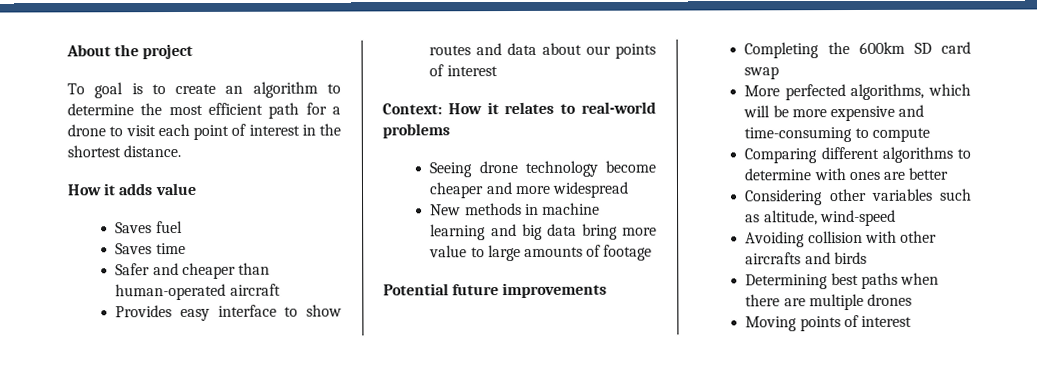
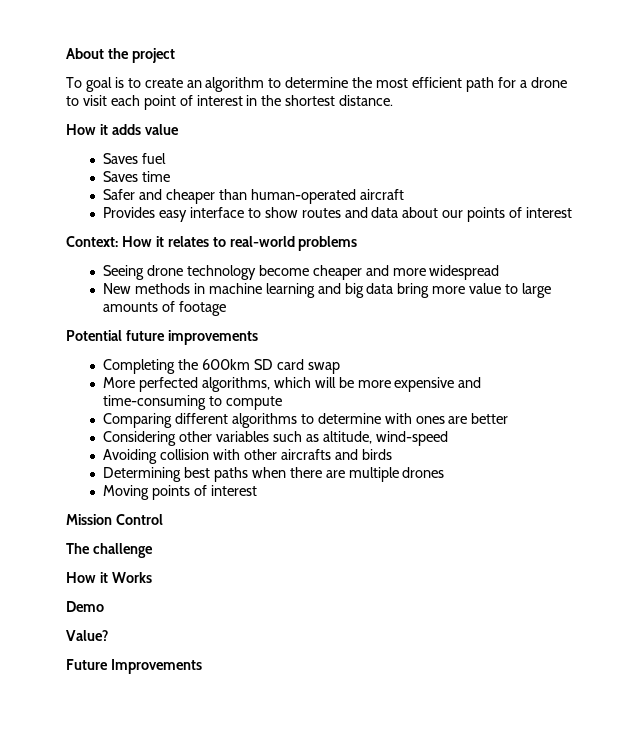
(912, 321) none -> [66,514,163,525] [66,543,153,558] [66,572,152,583] [66,601,104,612] [66,630,108,641] [66,659,202,674] // Mission Control // The challenge // How it Works // Demo // Value? // Future Improvements

